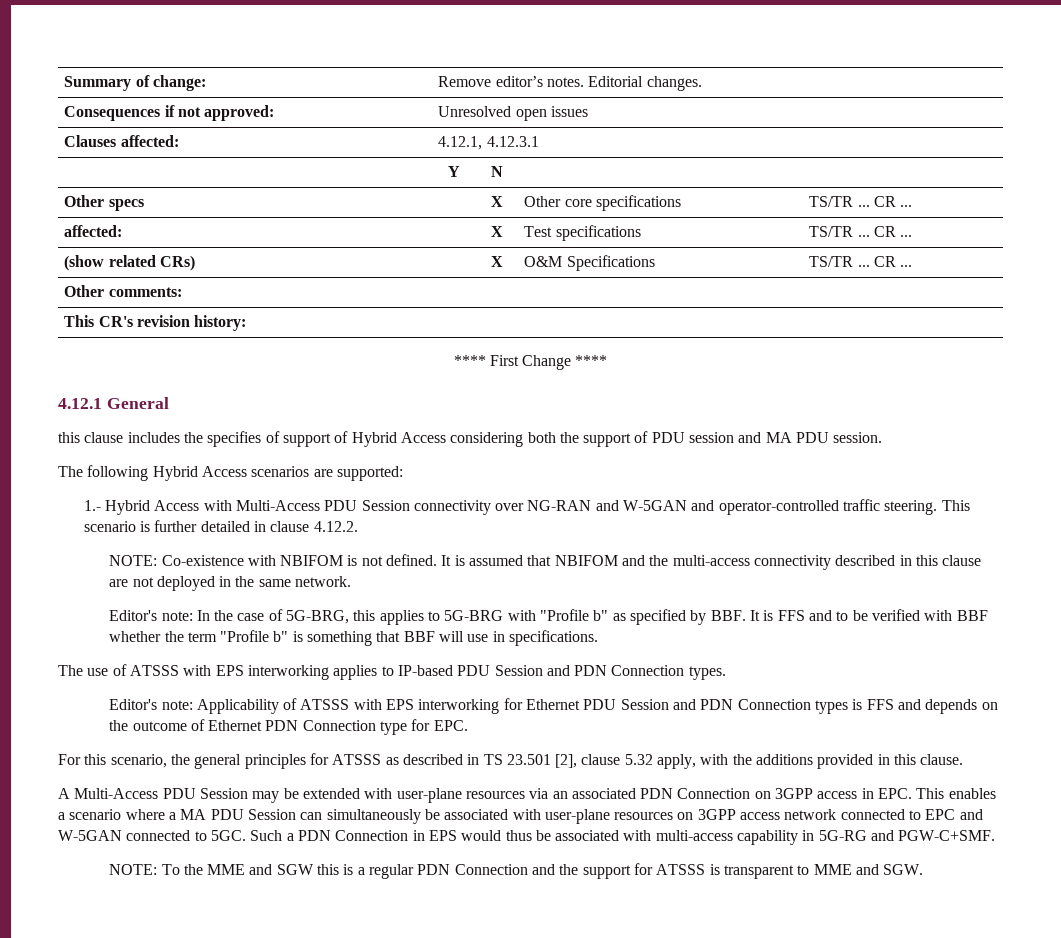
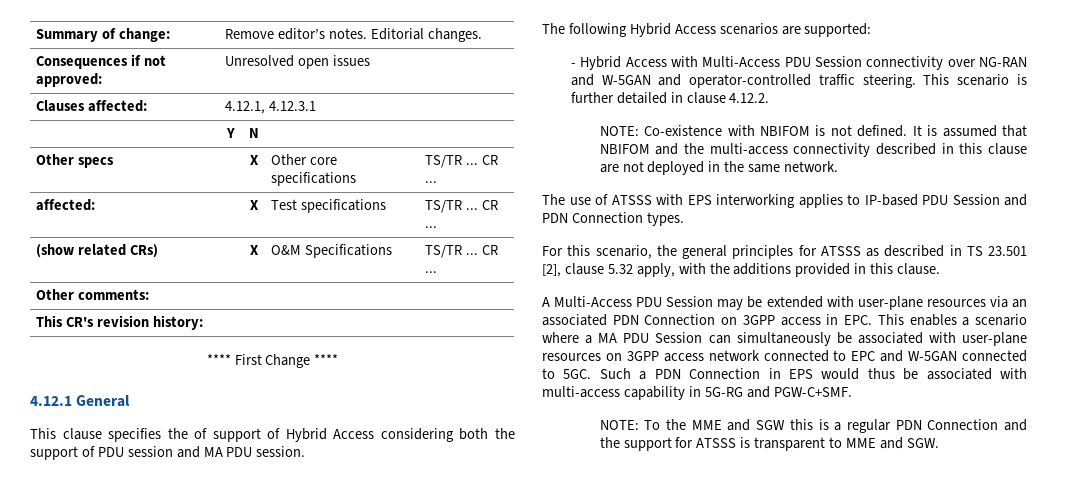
[58,431,262,447] this clause includes the specifies -> [30,428,188,442] This clause specifies the
[83,500,101,511] 1.- -> [570,63,576,67] -
[109,609,988,625] [109,630,599,646] // Editor's note: In the case of 5G-BRG, this applies to 5G-BRG with "Profile b" as specified by BBF. It is FFS and to be verified with BBF whether the term "Profile b" is something that BBF will use in specifications. -> (839, 166) none
[109,698,998,714] [109,719,468,735] // Editor's note: Applicability of ATSSS with EPS interworking for Ethernet PDU Session and PDN Connection types is FFS and depends on the outcome of Ethernet PDN Connection type for EPC. -> (684, 219) none

